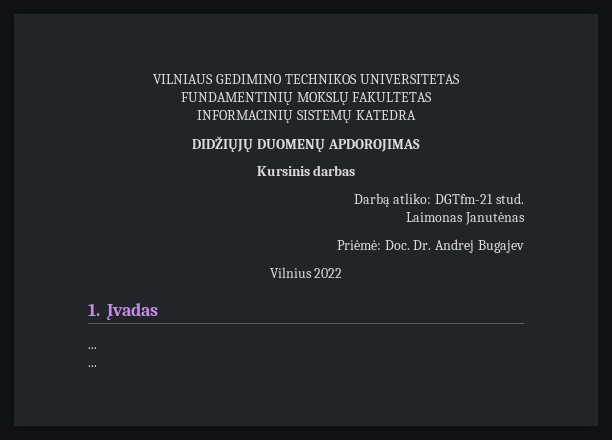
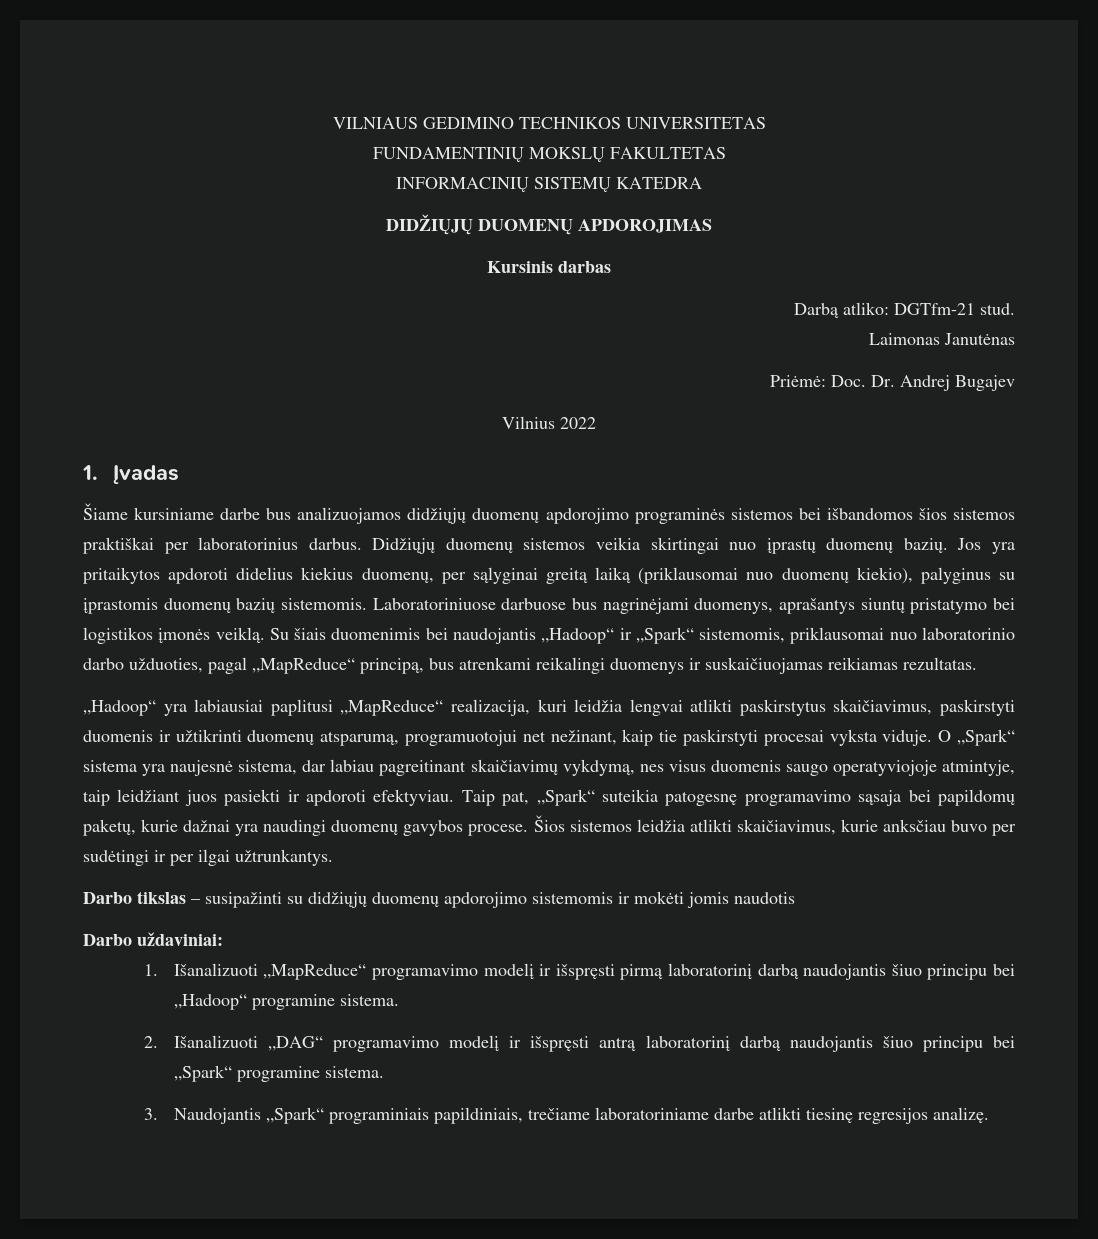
[88,347,97,349] [88,365,97,367] ... // ... -> [83,503,1016,524] [83,537,1015,554] [83,567,1015,584] [83,598,1015,614] [83,627,1016,644] [83,657,977,674] [83,699,1016,716] [83,729,1015,746] [83,759,1015,776] [83,789,1015,806] [83,815,1016,836] [83,849,333,866] [83,891,795,908] [83,932,223,946] [143,963,1016,980] [173,994,399,1010] [143,1035,1016,1052] [173,1065,384,1082] [143,1107,989,1124] Šiame kursiniame darbe bus analizuojamos didžiųjų duomenų apdorojimo programinės sistemos bei išbandomos šios sistemos praktiškai per laboratorinius darbus. Didžiųjų duomenų sistemos veikia skirtingai nuo įprastų duomenų bazių. Jos yra pritaikytos apdoroti didelius kiekius duomenų, per sąlyginai greitą laiką (priklausomai nuo duomenų kiekio), palyginus su įprastomis duomenų bazių sistemomis. Laboratoriniuose darbuose bus nagrinėjami duomenys, aprašantys siuntų pristatymo bei logistikos įmonės veiklą. Su šiais duomenimis bei naudojantis „Hadoop“ ir „Spark“ sistemomis, priklausomai nuo laboratorinio darbo užduoties, pagal „MapReduce“ principą, bus atrenkami reikalingi duomenys ir suskaičiuojamas reikiamas rezultatas. // „Hadoop“ yra labiausiai paplitusi „MapReduce“ realizacija, kuri leidžia lengvai atlikti paskirstytus skaičiavimus, paskirstyti duomenis ir užtikrinti duomenų atsparumą, programuotojui net nežinant, kaip tie paskirstyti procesai vyksta viduje. O „Spark“ sistema yra naujesnė sistema, dar labiau pagreitinant skaičiavimų vykdymą, nes visus duomenis saugo operatyviojoje atmintyje, taip leidžiant juos pasiekti ir apdoroti efektyviau. Taip pat, „Spark“ suteikia patogesnę programavimo sąsaja bei papildomų paketų, kurie dažnai yra naudingi duomenų gavybos procese. Šios sistemos leidžia atlikti skaičiavimus, kurie anksčiau buvo per sudėtingi ir per ilgai užtrunkantys. // Darbo tikslas – susipažinti su didžiųjų duomenų apdorojimo sistemomis ir mokėti jomis naudotis // Darbo uždaviniai: // 1. Išanalizuoti „MapReduce“ programavimo modelį ir išspręsti pirmą laboratorinį darbą naudojantis šiuo principu bei „Hadoop“ programine sistema. // 2. Išanalizuoti „DAG“ programavimo modelį ir išspręsti antrą laboratorinį darbą naudojantis šiuo principu bei „Spark“ programine sistema. // 3. Naudojantis „Spark“ programiniais papildiniais, trečiame laboratoriniame darbe atlikti tiesinę regresijos analizę.

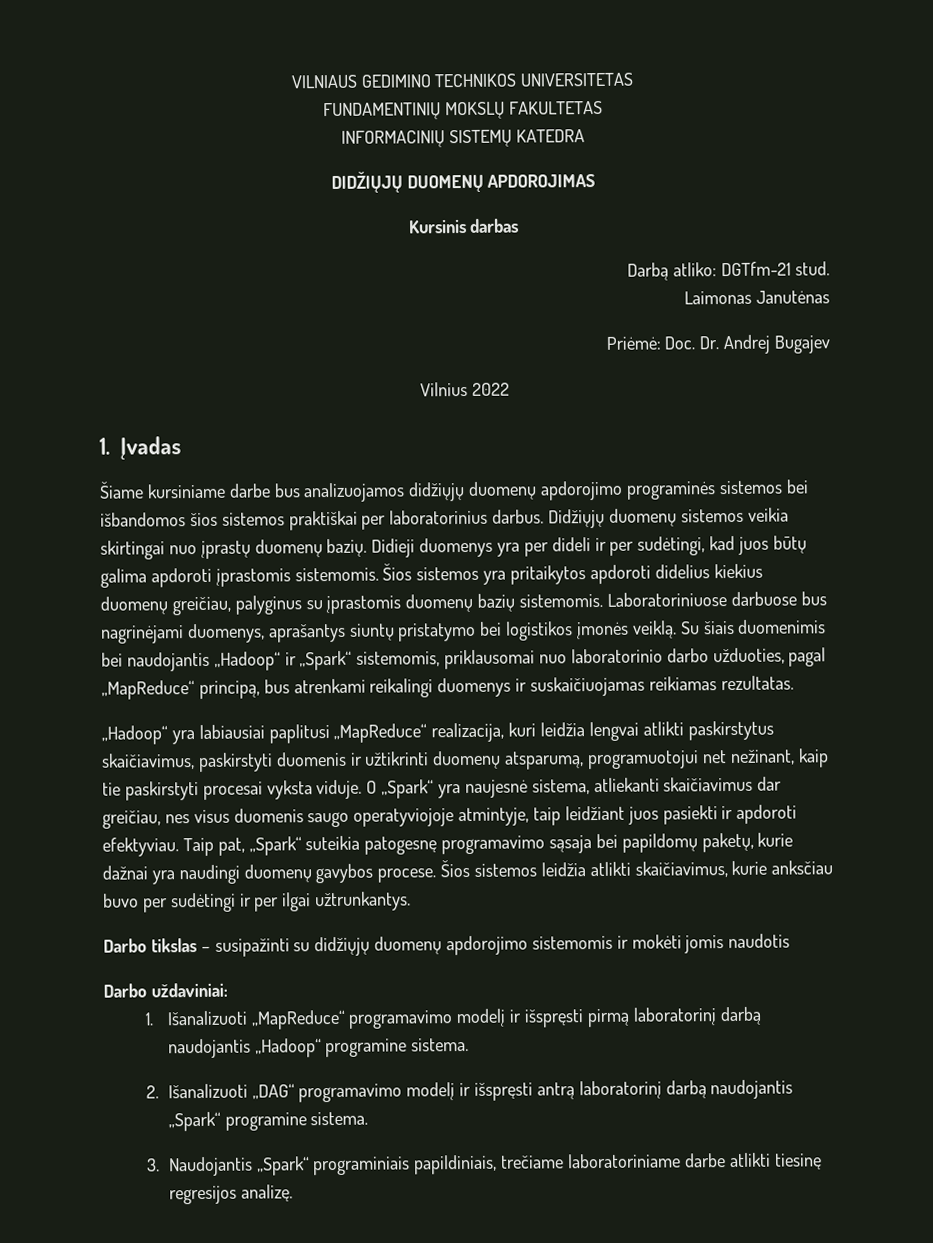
[957,538,982,550] Jos -> [371,535,807,558] [100,563,480,588] Didieji duomenys yra per dideli ir per sudėtingi, kad juos būtų galima apdoroti įprastomis sistemomis. Šios sistemos
[361,567,913,584] duomenų, per sąlyginai greitą laiką (priklausomai nuo duomenų kiekio), -> [100,596,231,616] duomenų greičiau,
[83,760,137,772] sistema -> (435, 789) none
[302,759,635,776] dar labiau pagreitinant skaičiavimų vykdymą, -> [593,776,783,793] [102,810,161,829] atliekanti skaičiavimus dar greičiau,
[891,964,1016,980] šiuo principu bei -> (251, 1048) none
[882,1036,1016,1052] šiuo principu bei -> (794, 1089) none

